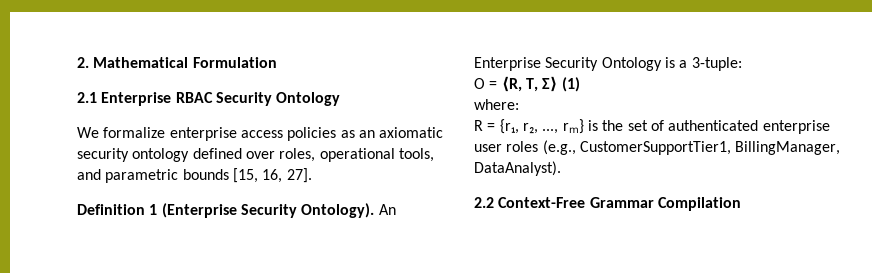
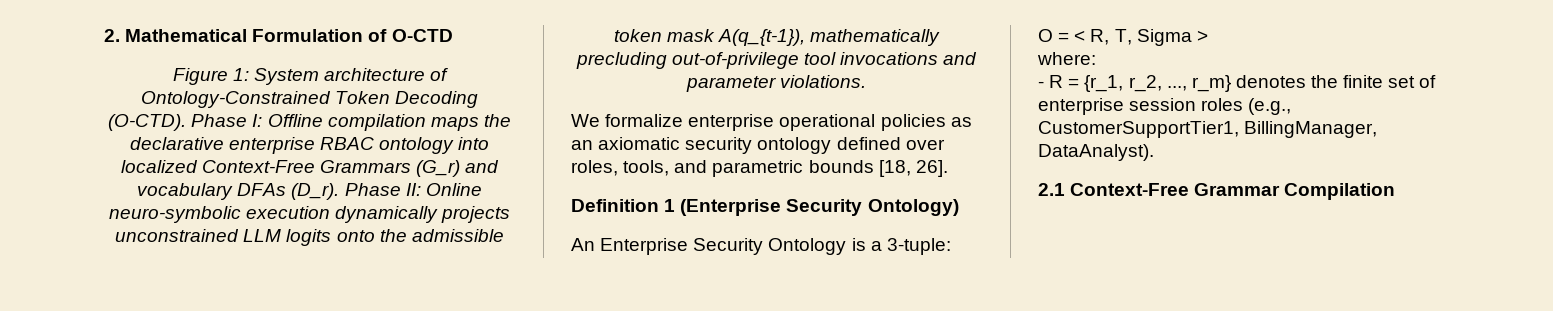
[77,92,341,106] // 2.1 Enterprise RBAC Security Ontology -> [368,29,453,42] [172,68,449,85] [140,91,479,108] [108,114,511,131] [129,137,490,154] [120,160,500,177] [137,183,482,200] [108,206,511,223] [115,229,504,246] [613,29,941,46] [575,52,978,69] [685,75,867,92] of O-CTD // Figure 1: System architecture of Ontology-Constrained Token Decoding (O-CTD). Phase I: Offline compilation maps the declarative enterprise RBAC ontology into localized Context-Free Grammars (G_r) and vocabulary DFAs (D_r). Phase II: Online neuro-symbolic execution dynamically projects unconstrained LLM logits onto the admissible token mask A(q_{t-1}), mathematically precluding out-of-privilege tool invocations and parameter violations.
[240,130,283,138] access -> [779,114,876,131] operational
[319,148,395,162] operational -> (618, 168) none
[232,168,312,183] [15, 16, 27]. -> [878,160,948,177] [18, 26].
[301,203,375,218] Ontology). -> [867,199,959,216] Ontology) //
[501,76,580,92] ⟨R, T, Σ⟩ (1) -> [1074,29,1208,46] < R, T, Sigma >
(519, 104) none -> [1038,81,1044,88] -
[499,119,830,134] [474,144,502,152] {r₁, r₂, ..., rₘ} is the set of authenticated enterprise user -> [1084,75,1437,92] [1038,98,1197,115] {r_1, r_2, ..., r_m} denotes the finite set of enterprise session
[474,197,494,208] 2.2 -> [1038,183,1065,196] 2.1

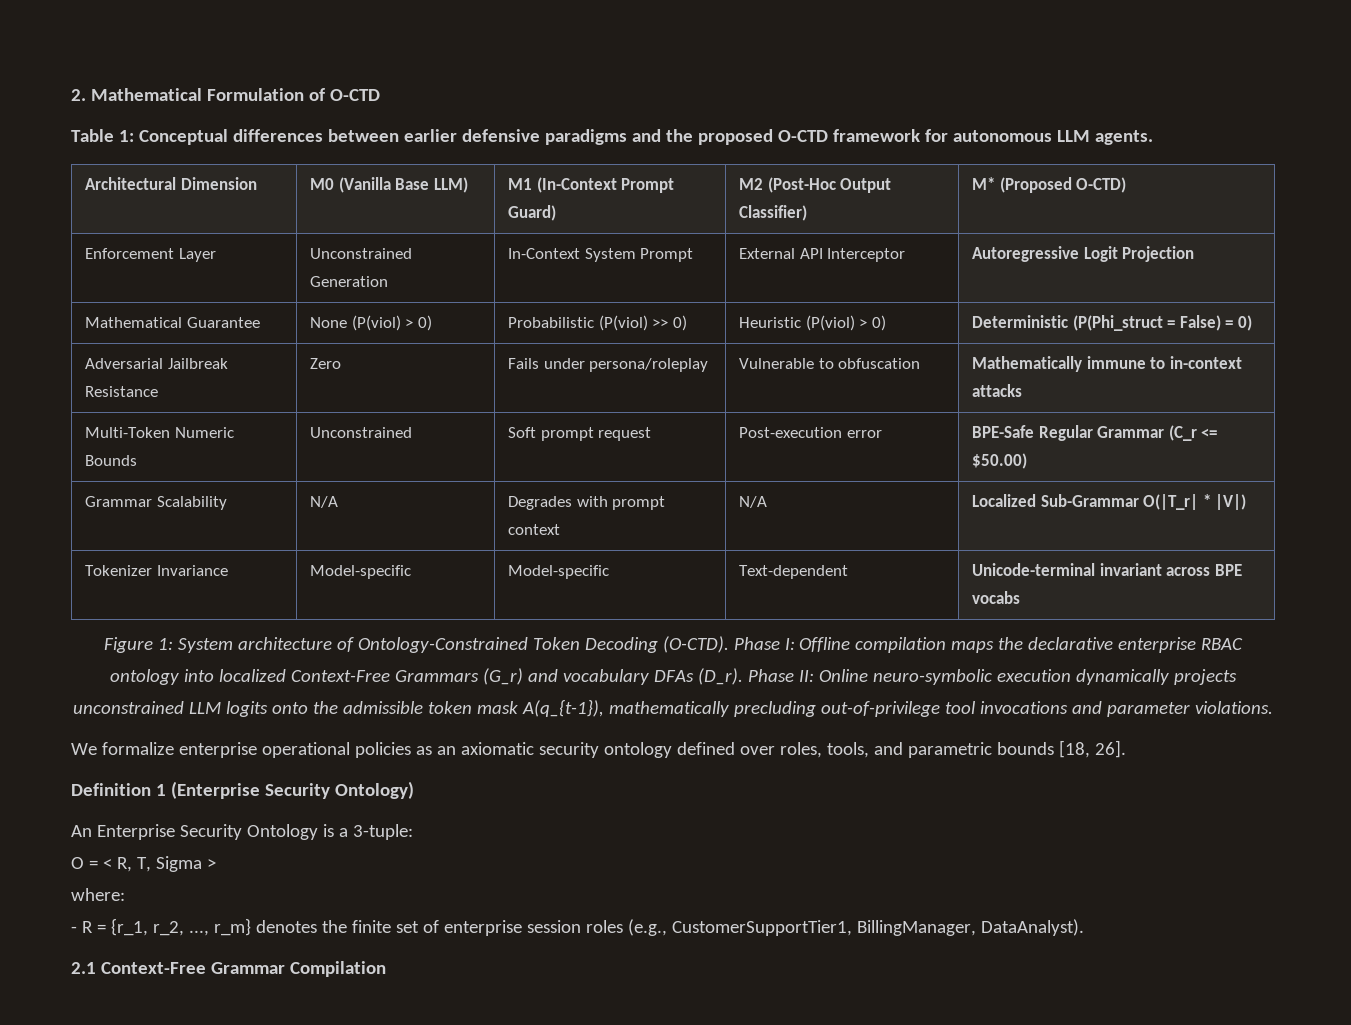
(453, 35) none -> [71,129,1153,145] [85,177,257,190] [310,177,468,193] [508,177,675,193] [508,205,557,221] [739,177,892,193] [739,205,808,221] [972,177,1127,193] [85,248,216,262] [310,248,413,259] [310,276,389,287] [508,248,694,262] [739,248,906,262] [972,246,1195,262] [85,317,260,328] [310,315,432,331] [508,315,687,331] [739,315,886,331] [972,315,1252,331] [85,358,228,369] [85,386,159,397] [310,358,342,369] [508,358,709,372] [739,358,921,369] [972,356,1242,372] [972,384,1023,397] [85,427,234,438] [85,455,138,466] [310,427,413,438] [508,427,652,441] [739,427,882,438] [972,425,1218,441] [972,453,1028,469] [85,496,227,510] [310,496,339,508] [508,496,666,510] [508,524,561,535] [739,496,768,508] [972,494,1247,510] [85,565,228,576] [310,565,412,579] [508,565,610,579] [739,565,849,579] [972,563,1242,576] [972,591,1021,604] // Table 1: Conceptual differences between earlier defensive paradigms and the proposed O-CTD framework for autonomous LLM agents. // Architectural Dimension | M0 (Vanilla Base LLM) | M1 (In-Context Prompt Guard) | M2 (Post-Hoc Output Classifier) | M* (Proposed O-CTD) // Enforcement Layer | Unconstrained Generation | In-Context System Prompt | External API Interceptor | Autoregressive Logit Projection // Mathematical Guarantee | None (P(viol) > 0) | Probabilistic (P(viol) >> 0) | Heuristic (P(viol) > 0) | Deterministic (P(Phi_struct = False) = 0) // Adversarial Jailbreak Resistance | Zero | Fails under persona/roleplay | Vulnerable to obfuscation | Mathematically immune to in-context attacks // Multi-Token Numeric Bounds | Unconstrained | Soft prompt request | Post-execution error | BPE-Safe Regular Grammar (C_r <= $50.00) // Grammar Scalability | N/A | Degrades with prompt context | N/A | Localized Sub-Grammar O(|T_r| * |V|) // Tokenizer Invariance | Model-specific | Model-specific | Text-dependent | Unicode-terminal invariant across BPE vocabs

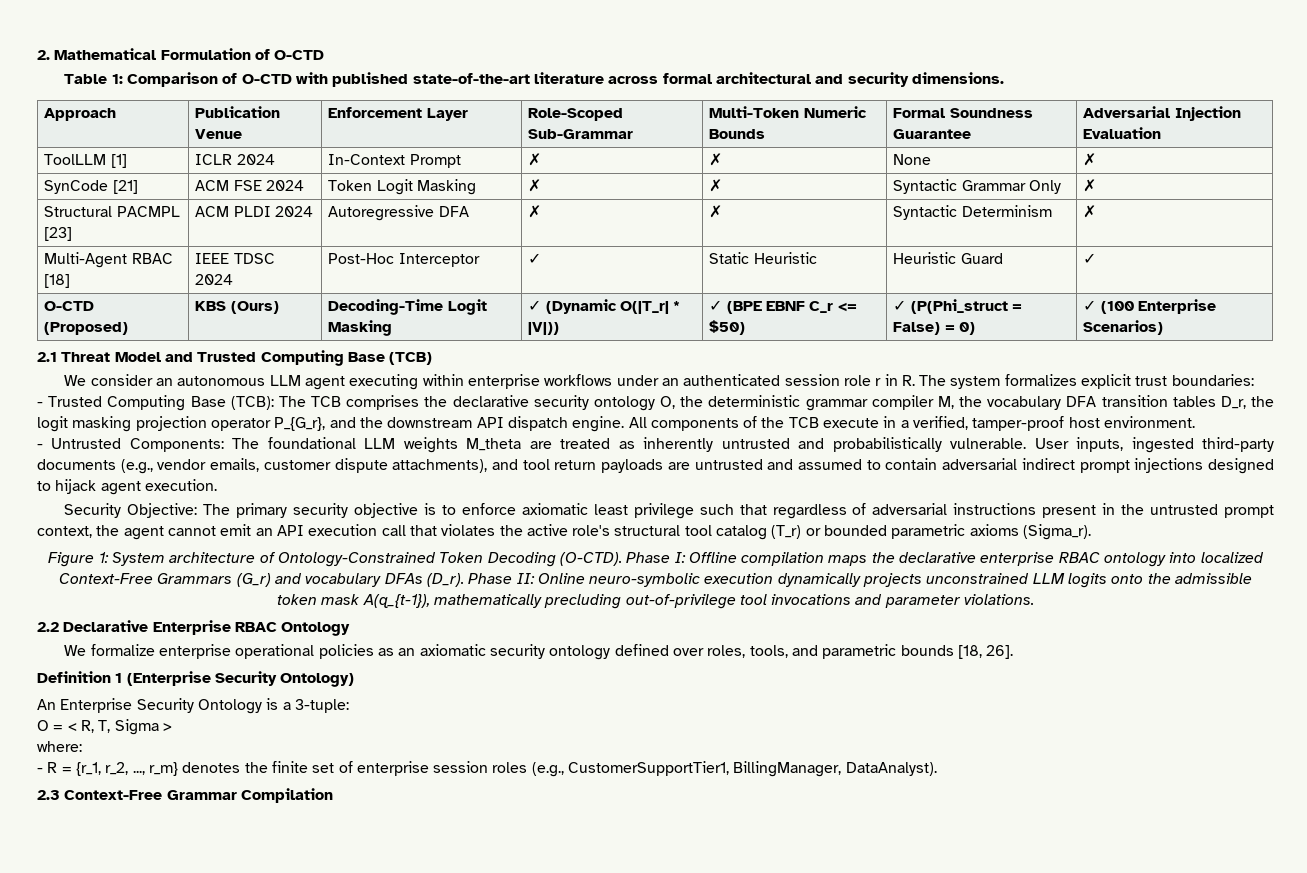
[138,129,1153,145] [85,177,257,190] [310,177,468,193] [508,177,675,193] [508,205,557,221] [739,177,892,193] [739,205,808,221] [972,177,1127,193] [85,248,216,262] [310,248,413,259] [310,276,389,287] Conceptual differences between earlier defensive paradigms and the proposed O-CTD framework for autonomous LLM agents. // Architectural Dimension | M0 (Vanilla Base LLM) | M1 (In-Context Prompt Guard) | M2 (Post-Hoc Output Classifier) | M* (Proposed O-CTD) // Enforcement Layer | Unconstrained Generation -> [127,72,1004,87] [44,108,117,121] [195,106,281,118] [195,129,243,139] [328,107,468,121] [528,108,624,121] [528,129,634,139] [709,106,867,118] [709,129,766,139] [893,108,1033,118] [893,129,972,139] [1083,106,1241,121] [1083,127,1162,139] [44,154,127,168] [195,154,275,165] Comparison of O-CTD with published state-of-the-art literature across formal architectural and security dimensions. // Approach | Publication Venue | Enforcement Layer | Role-Scoped Sub-Grammar | Multi-Token Numeric Bounds | Formal Soundness Guarantee | Adversarial Injection Evaluation // ToolLLM [1] | ICLR 2024
[584,248,636,262] System -> (406, 159) none
[739,248,906,262] [972,246,1195,262] [85,317,260,328] [310,315,432,331] [508,315,687,331] [739,315,886,331] [972,315,1069,328] External API Interceptor | Autoregressive Logit Projection // Mathematical Guarantee | None (P(viol) > 0) | Probabilistic (P(viol) >> 0) | Heuristic (P(viol) > 0) | Deterministic -> [528,153,542,166] [709,153,723,166] [893,154,932,165] [1083,153,1097,166] [44,180,138,194] [195,180,304,191] [328,179,476,195] [528,179,542,192] [709,179,723,192] [893,179,1061,194] [1083,179,1097,192] [44,206,180,217] [44,227,73,241] [195,206,313,217] [328,205,469,221] [528,205,542,218] [709,205,723,218] [893,205,1052,220] [1083,205,1097,218] [44,252,173,268] [44,274,71,288] [195,253,275,264] [195,274,234,285] [328,253,480,267] [528,253,542,264] [709,252,817,264] [893,252,1003,264] [1083,253,1097,264] [44,301,95,311] [44,322,129,335] [195,301,279,314] [328,299,487,315] [328,320,393,336] [528,299,681,314] [528,322,560,335] [709,300,857,314] [709,320,746,335] [893,300,907,311] ✗ | ✗ | None | ✗ // SynCode [21] | ACM FSE 2024 | Token Logit Masking | ✗ | ✗ | Syntactic Grammar Only | ✗ // Structural PACMPL [23] | ACM PLDI 2024 | Autoregressive DFA | ✗ | ✗ | Syntactic Determinism | ✗ // Multi-Agent RBAC [18] | IEEE TDSC 2024 | Post-Hoc Interceptor | ✓ | Static Heuristic | Heuristic Guard | ✓ // O-CTD (Proposed) | KBS (Ours) | Decoding-Time Logit Masking | ✓ (Dynamic O(|T_r| * |V|)) | ✓ (BPE EBNF C_r <= $50) | ✓
[85,358,228,369] [85,386,159,397] [310,358,342,369] [508,358,709,372] [739,358,921,369] [972,356,1242,372] [972,384,1023,397] [85,427,234,438] [85,455,138,466] [310,427,413,438] [508,427,652,441] [739,427,882,438] [972,425,1218,441] [972,453,1028,469] [85,496,227,510] [310,496,339,508] [508,496,666,510] [508,524,561,535] [739,496,768,508] [972,494,1247,510] [85,565,228,576] [310,565,412,579] [508,565,610,579] [739,565,849,579] [972,563,1242,576] [972,591,1021,604] // Adversarial Jailbreak Resistance | Zero | Fails under persona/roleplay | Vulnerable to obfuscation | Mathematically immune to in-context attacks // Multi-Token Numeric Bounds | Unconstrained | Soft prompt request | Post-execution error | BPE-Safe Regular Grammar (C_r <= $50.00) // Grammar Scalability | N/A | Degrades with prompt context | N/A | Localized Sub-Grammar O(|T_r| * |V|) // Tokenizer Invariance | Model-specific | Model-specific | Text-dependent | Unicode-terminal invariant across BPE vocabs -> [1083,299,1216,314] [1083,320,1164,335] [37,350,433,366] [64,374,1254,390] [37,395,1275,411] [37,416,1196,432] [37,437,1274,453] [37,458,1274,474] [37,479,217,495] [64,503,1274,519] [37,524,1092,540] | ✓ (100 Enterprise Scenarios) // 2.1 Threat Model and Trusted Computing Base (TCB) // We consider an autonomous LLM agent executing within enterprise workflows under an authenticated session role r in R. The system formalizes explicit trust boundaries: // - Trusted Computing Base (TCB): The TCB comprises the declarative security ontology O, the deterministic grammar compiler M, the vocabulary DFA transition tables D_r, the logit masking projection operator P_{G_r}, and the downstream API dispatch engine. All components of the TCB execute in a verified, tamper-proof host environment. // - Untrusted Components: The foundational LLM weights M_theta are treated as inherently untrusted and probabilistically vulnerable. User inputs, ingested third-party documents (e.g., vendor emails, customer dispute attachments), and tool return payloads are untrusted and assumed to contain adversarial indirect prompt injections designed to hijack agent execution. // Security Objective: The primary security objective is to enforce axiomatic least privilege such that regardless of adversarial instructions present in the untrusted prompt context, the agent cannot emit an API execution call that violates the active role's structural tool catalog (T_r) or bounded parametric axioms (Sigma_r).
(1273, 707) none -> [37,620,351,636] // 2.2 Declarative Enterprise RBAC Ontology
[71,962,96,974] 2.1 -> [37,790,60,800] 2.3

